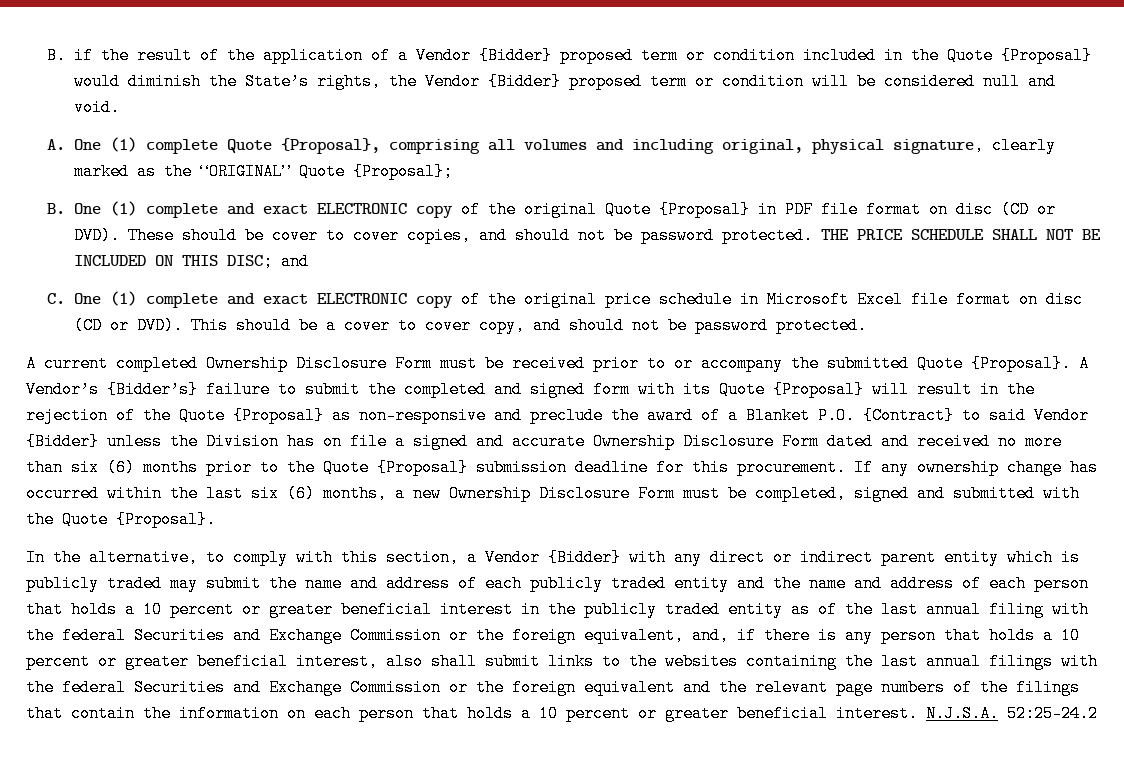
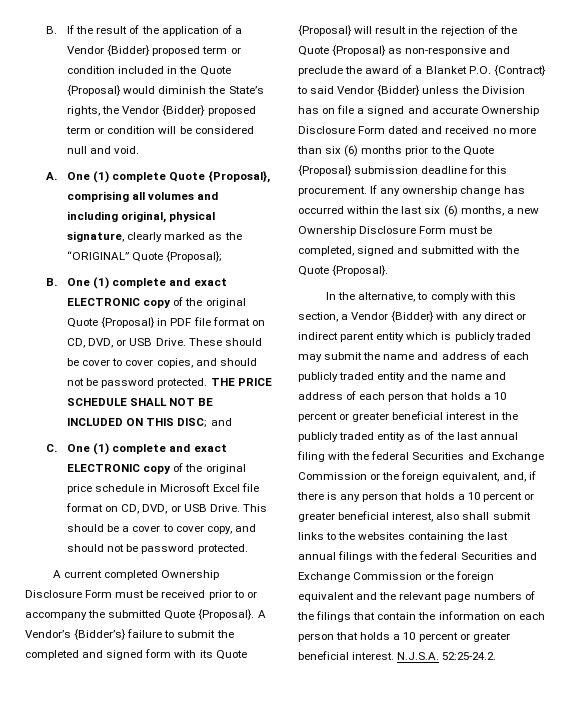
[46,47,93,64] B. if -> [46,25,75,34] B. If
[955,201,1056,218] [73,227,120,244] disc (CD or DVD). -> [67,338,186,348] CD, DVD, or USB Drive.
[1045,291,1083,308] [73,317,183,334] disc (CD or DVD). -> [121,504,240,514] CD, DVD, or USB Drive.
[1007,705,1098,722] 52:25-24.2 -> [442,652,497,660] 52:25-24.2.

